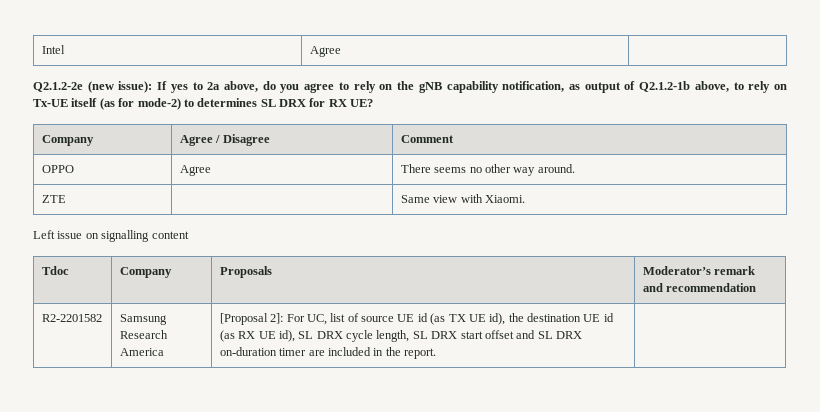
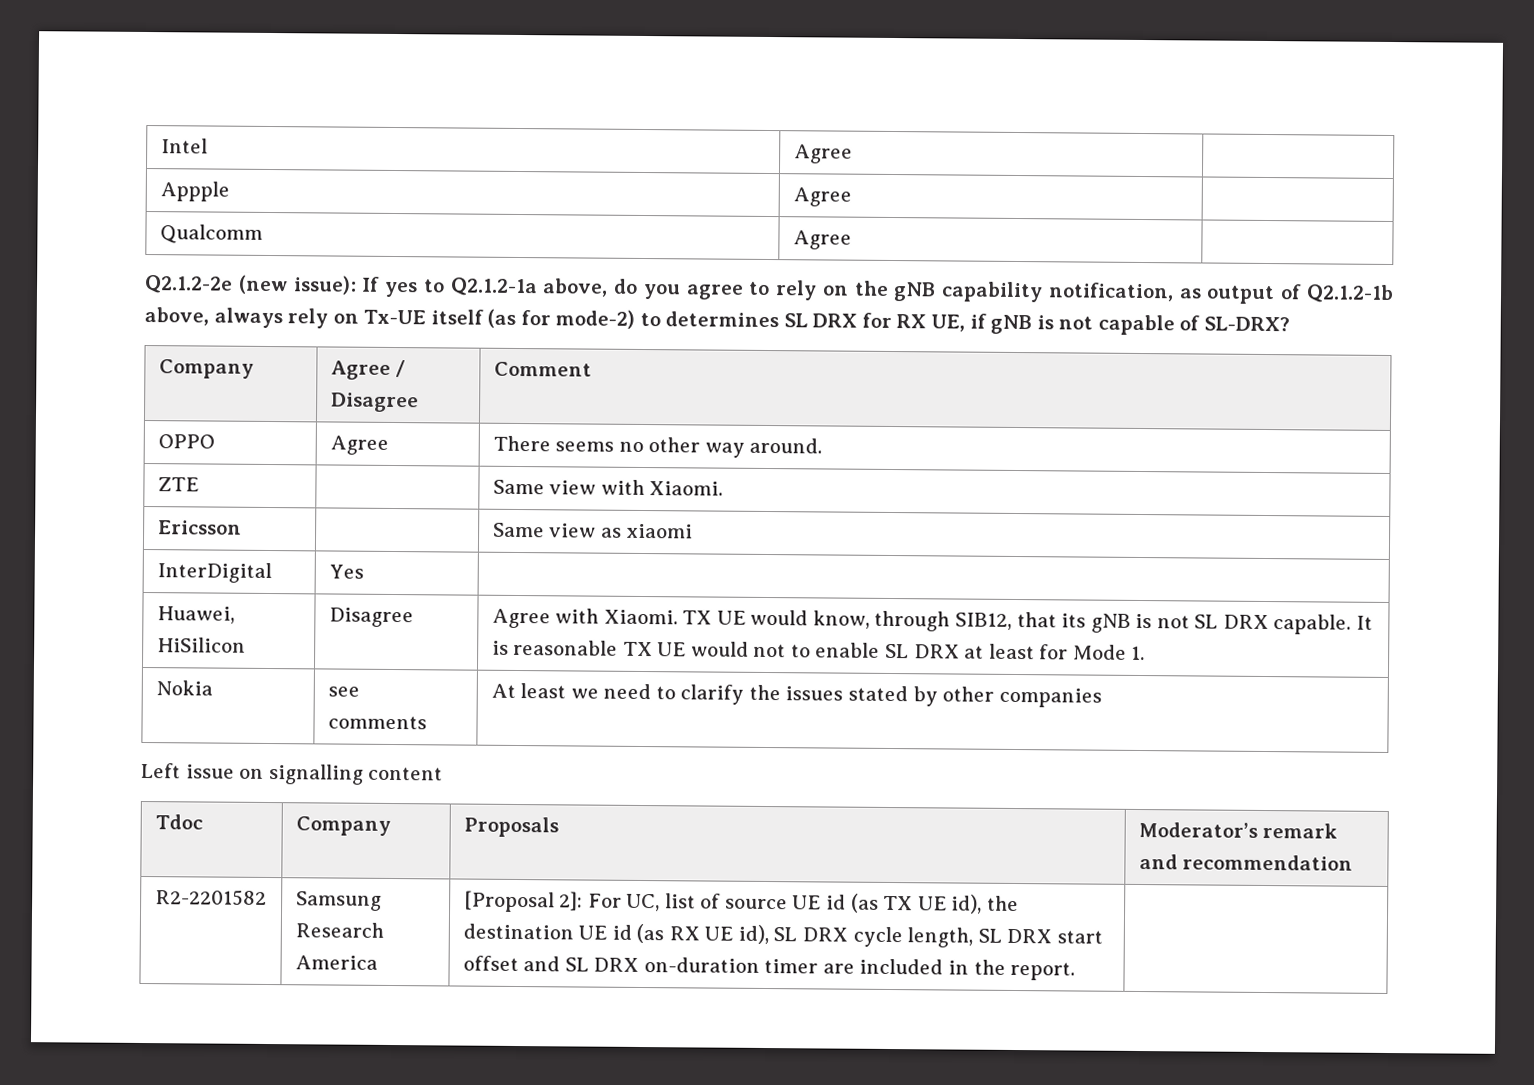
(341, 51) none -> [159,181,230,202] [792,187,852,207] [159,224,263,244] [792,230,852,250] // Appple | Agree | // Qualcomm | Agree |
[207,82,221,90] 2a -> [449,277,538,297] Q2.1.2-1a
[733,82,744,90] to -> [213,307,283,329] always
[350,99,374,107] UE? -> [931,313,1290,336] UE, if gNB is not capable of SL-DRX?
(525, 199) none -> [157,520,242,535] [492,522,694,539] [156,562,272,584] [328,564,364,579] [156,606,235,624] [156,637,246,653] [328,607,414,628] [491,608,1373,635] [491,639,1146,661] [155,680,213,696] [327,686,360,697] [327,715,427,730] [490,683,1102,708] // Ericsson | | Same view as xiaomi // InterDigital | Yes | // Huawei, HiSilicon | Disagree | Agree with Xiaomi. TX UE would know, through SIB12, that its gNB is not SL DRX capable. It is reasonable TX UE would not to enable SL DRX at least for Mode 1. // Nokia | see comments | At least we need to clarify the issues stated by other companies

